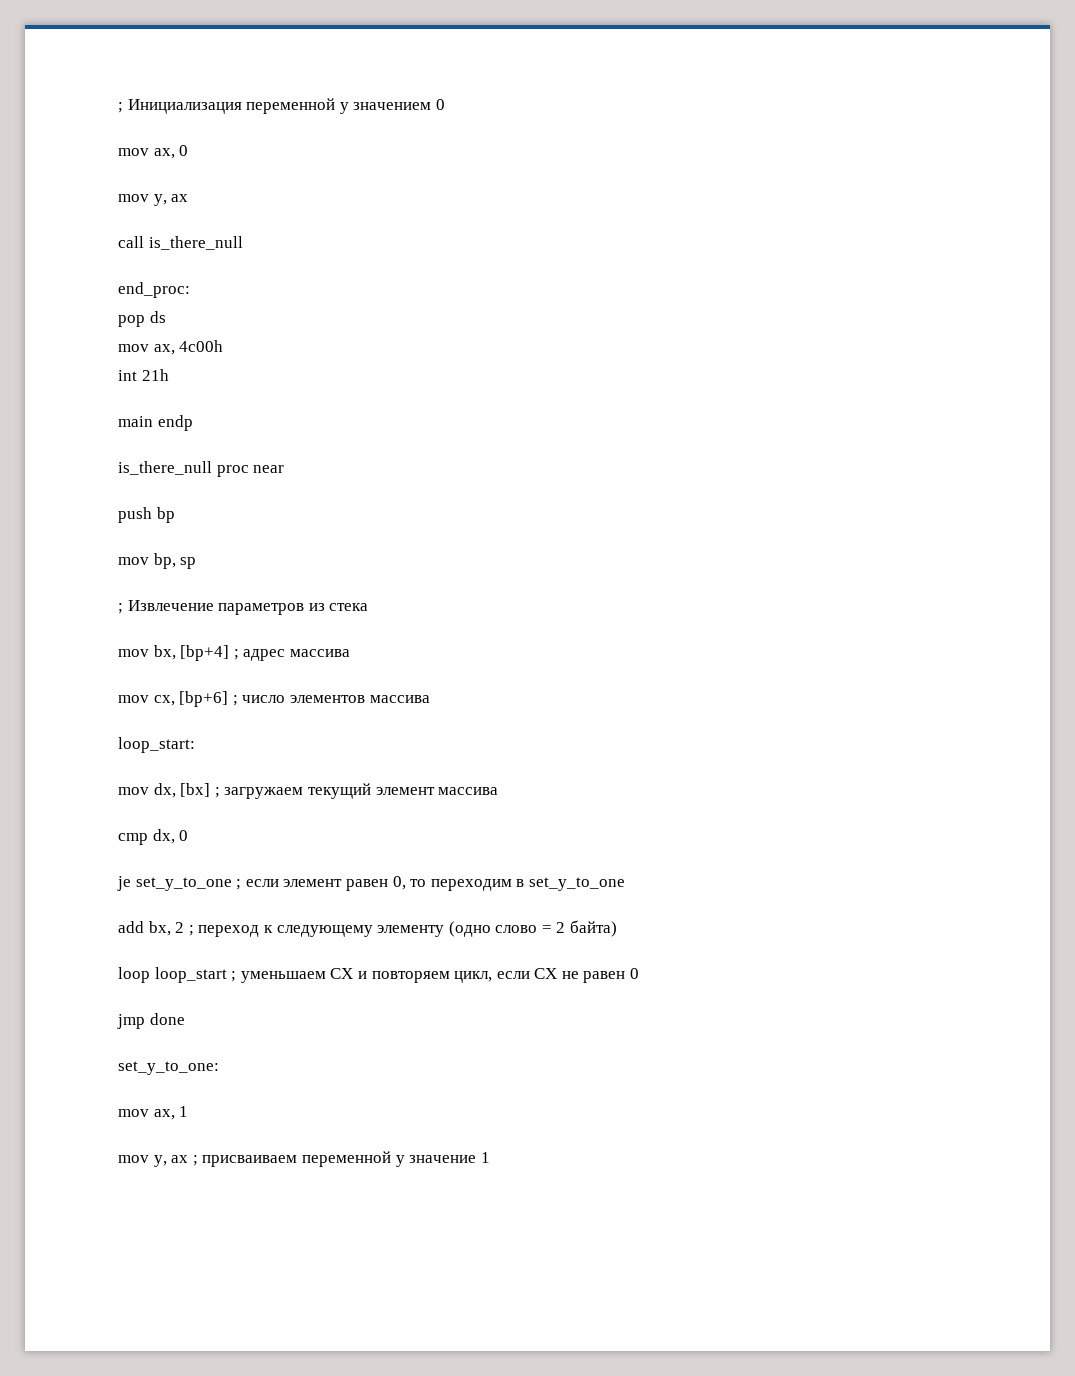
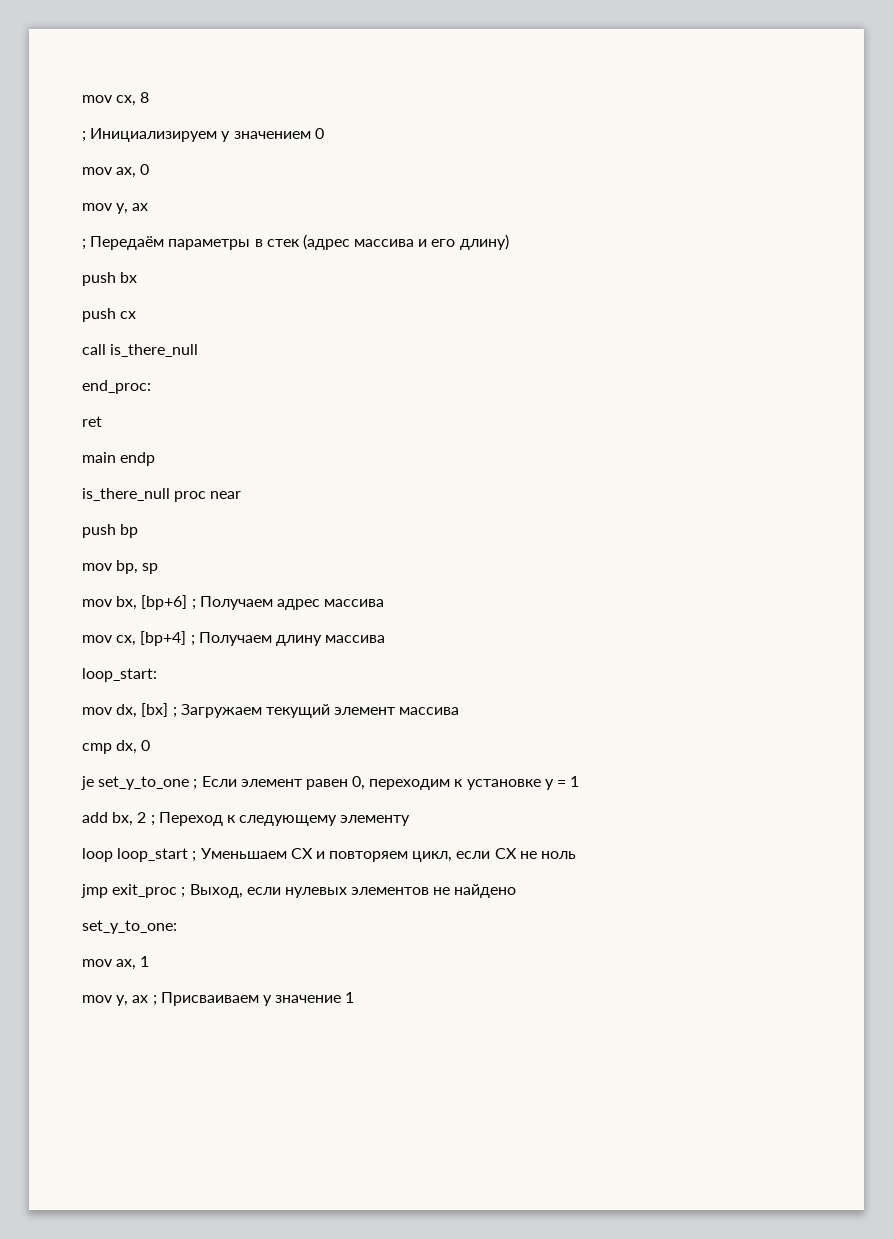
[118,98,336,114] ; Инициализация переменной -> [82,92,150,106] [82,128,218,142] mov cx, 8 // ; Инициализируем
[118,236,243,250] [118,282,190,298] [118,311,166,327] [118,340,224,355] [118,369,169,381] call is_there_null // end_proc: // pop ds // mov ax, 4c00h // int 21h -> [82,234,509,250] [82,272,138,286] [82,308,137,322] [82,344,199,357] [82,380,151,394] [82,416,102,427] ; Передаём параметры в стек (адрес массива и его длину) // push bx // push cx // call is_there_null // end_proc: // ret
[118,600,369,615] // ; Извлечение параметров из стека -> (159, 568) none
[180,645,239,661] [bp+4] ; -> [141,595,273,610] [bp+6] ; Получаем
[179,691,365,707] [bp+6] ; число элементов -> [140,631,322,646] [bp+4] ; Получаем длину
[224,787,304,799] загружаем -> [180,704,262,718] Загружаем
[245,879,279,887] если -> [201,776,237,787] Если
[410,877,625,891] то переходим в set_y_to_one -> [369,776,580,790] переходим к установке y = 1
[198,925,260,937] переход -> [158,812,223,826] Переход
[448,920,618,937] (одно слово = 2 байта) -> (411, 820) none
[240,971,326,983] уменьшаем -> [200,848,287,859] Уменьшаем
[583,968,640,983] равен 0 -> [541,851,577,859] ноль
[149,1013,185,1025] done -> [112,884,517,898] exit_proc ; Выход, если нулевых элементов не найдено
[202,1151,391,1167] присваиваем переменной -> [160,992,259,1006] Присваиваем

